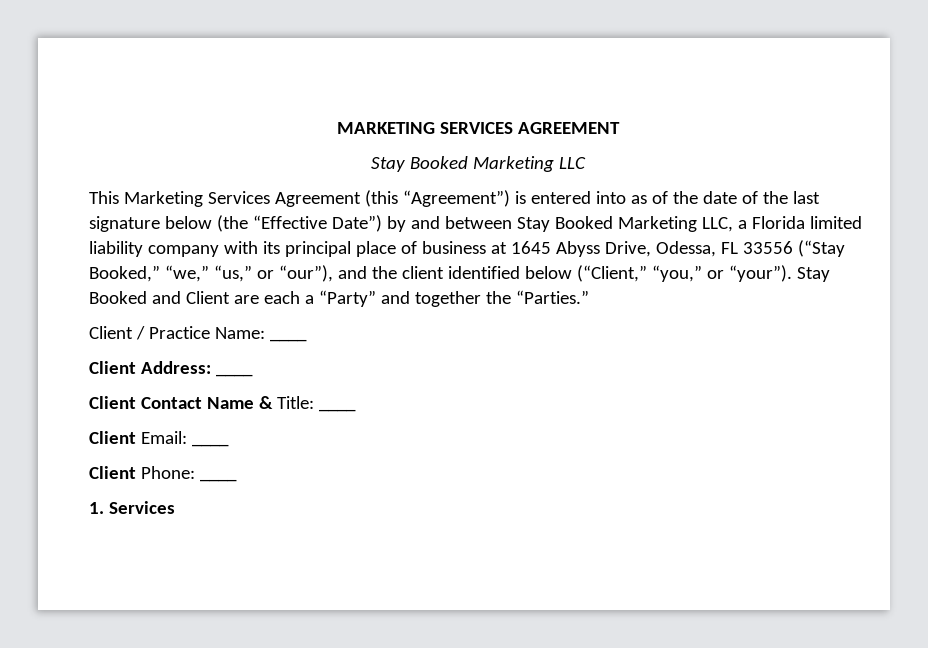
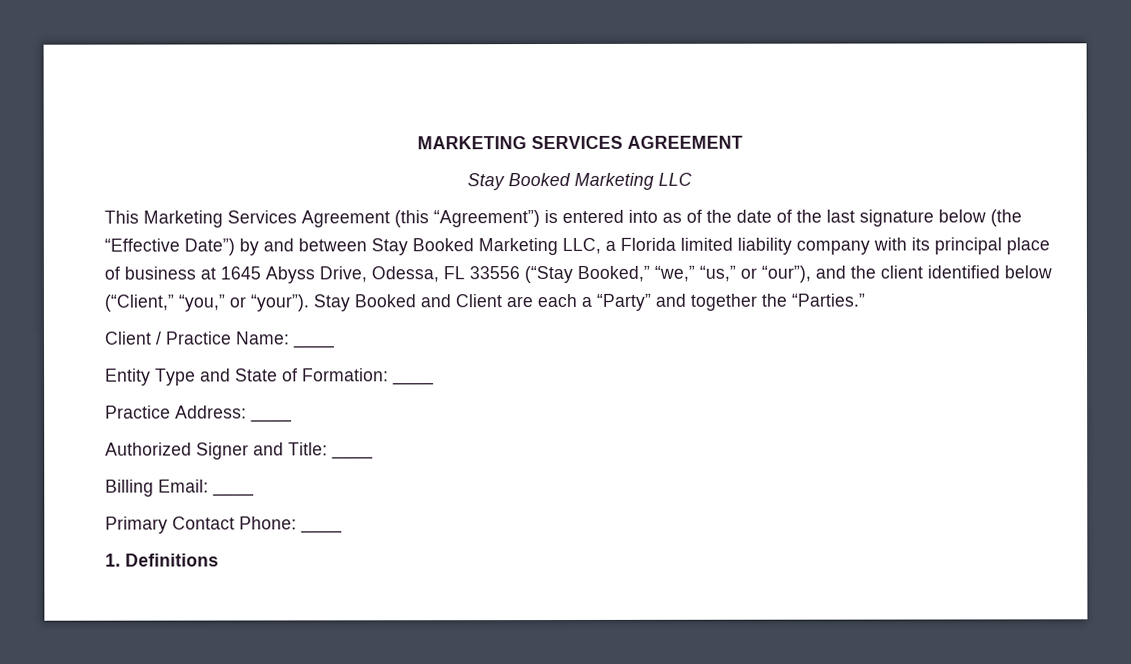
[89,361,211,374] [215,374,253,377] [89,396,273,409] Client Address: ____ // Client Contact Name & -> [105,368,434,386] [105,405,292,423] [105,442,284,460] Entity Type and State of Formation: ____ // Practice Address: ____ // Authorized Signer and
[89,431,136,444] Client -> [105,479,154,497] Billing
[89,466,136,479] Client -> [105,516,235,534] Primary Contact
[108,501,175,514] Services -> [125,553,219,567] Definitions

